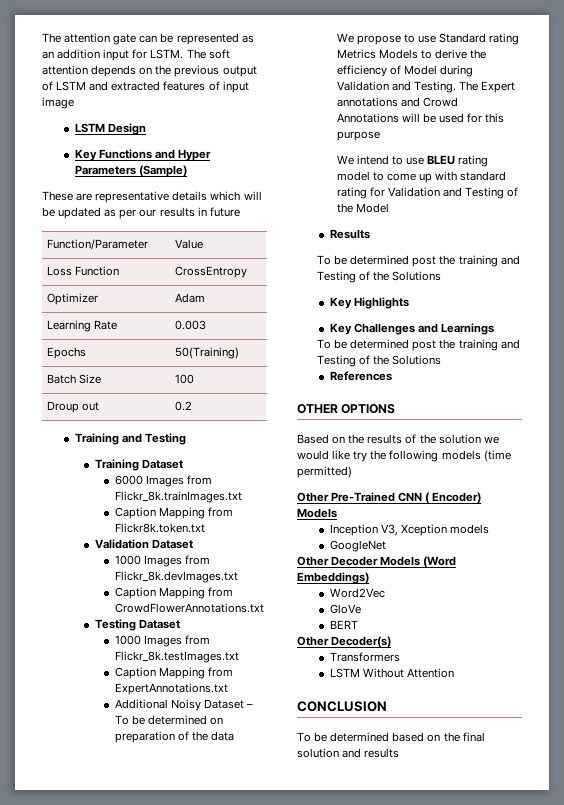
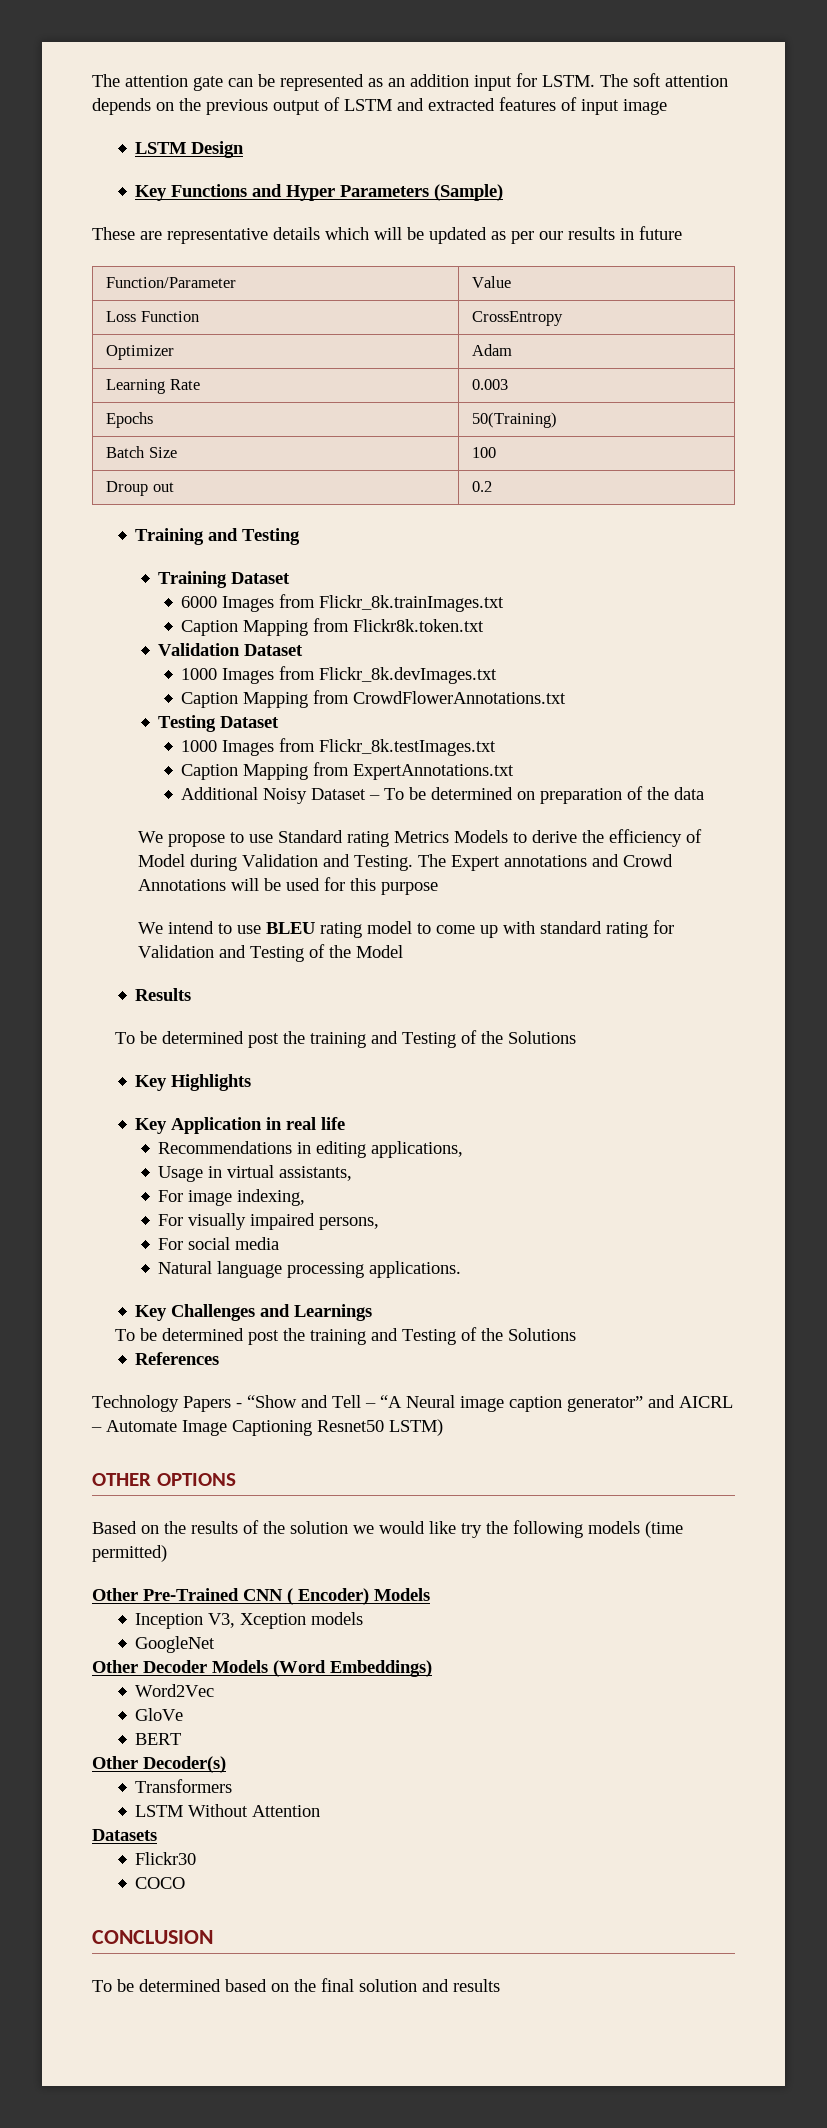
(409, 303) none -> [135,1117,346,1134] [158,1141,464,1158] [158,1165,353,1182] [158,1189,306,1206] [158,1213,380,1230] [158,1237,280,1250] [158,1261,462,1278] // Key Application in real life // Recommendations in editing applications, // Usage in virtual assistants, // For image indexing, // For visually impaired persons, // For social media // Natural language processing applications.
(392, 376) none -> [92,1395,733,1412] [91,1419,443,1436] // Technology Papers - “Show and Tell – “A Neural image caption generator” and AICRL – Automate Image Captioning Resnet50 LSTM)
(454, 673) none -> [92,1829,157,1841] [135,1852,197,1865] [135,1877,186,1889] // Datasets // Flickr30 // COCO

